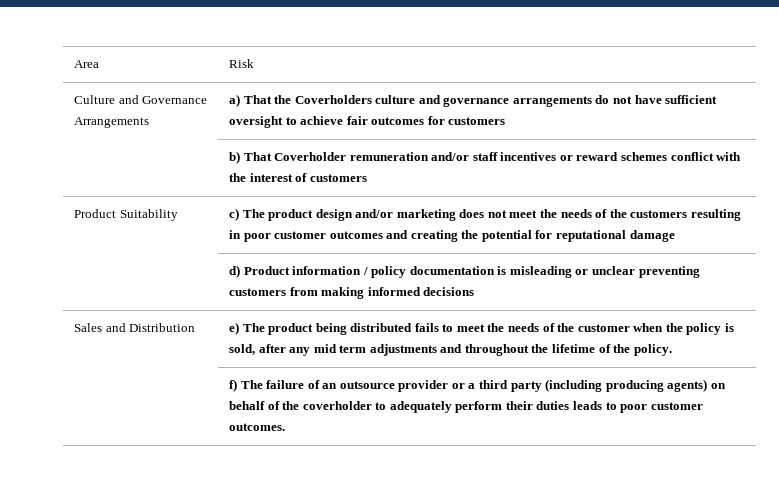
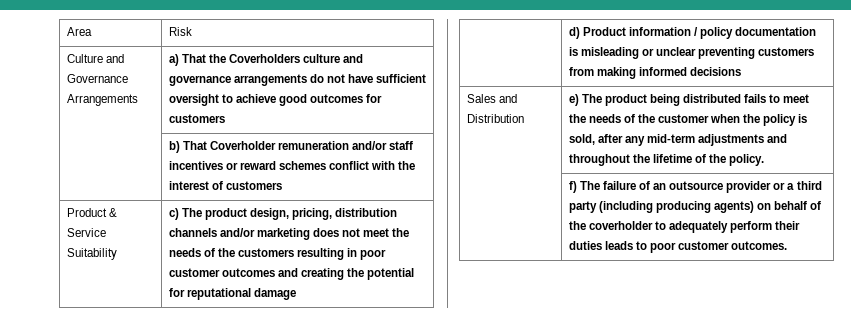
[346,116,368,125] fair -> [278,94,307,106] good
(117, 213) none -> [108,208,117,217] [66,228,106,237] & Service
[315,209,353,221] design -> [249,208,398,220] [168,228,217,237] design, pricing, distribution channels
[313,344,367,353] mid term -> [646,134,695,143] mid-term

